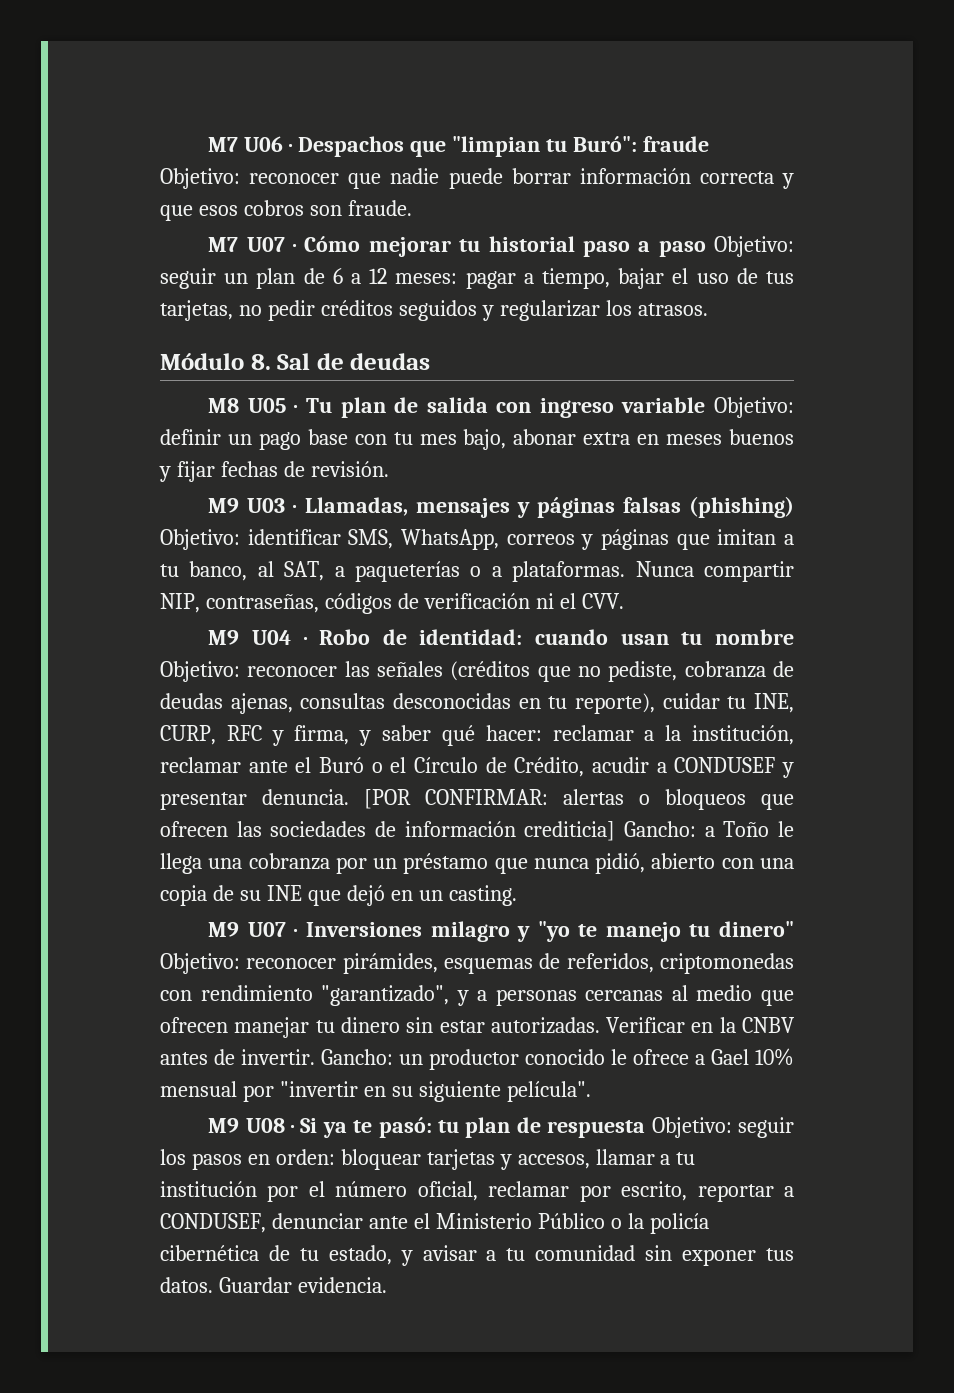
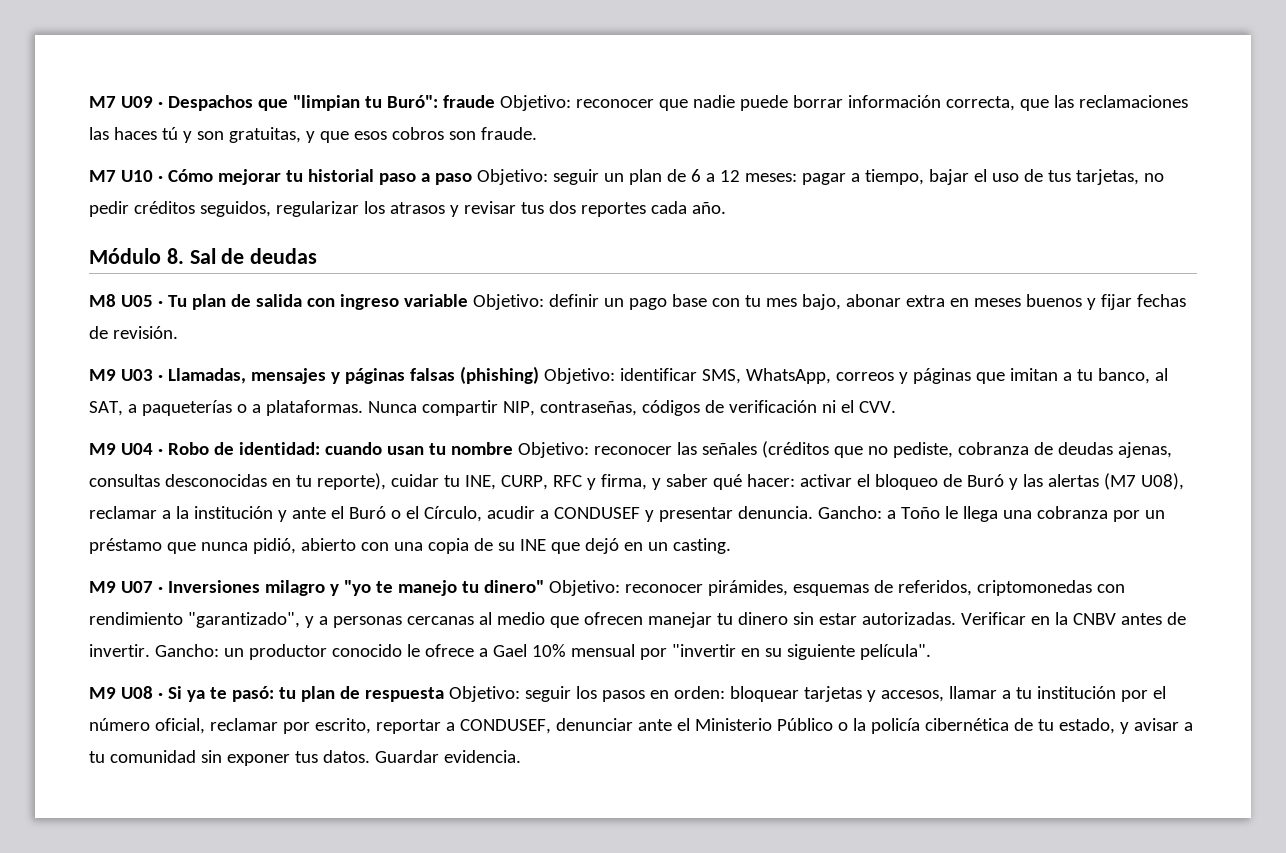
[208,136,284,152] M7 U06 -> [89,96,153,108] M7 U09
[699,171,774,184] correcta -> [945,95,1188,111] [89,127,301,143] correcta, que las reclamaciones las haces tú y son gratuitas,
[246,237,285,252] U07 -> [120,170,153,182] U10
[398,300,708,321] seguidos y regularizar los atrasos. -> [199,201,726,217] seguidos, regularizar los atrasos y revisar tus dos reportes cada año.
(542, 733) none -> [799,473,1184,490] activar el bloqueo de Buró y las alertas (M7 U08),
[692,725,794,745] [160,757,241,773] institución, reclamar -> [193,506,287,522] institución y
[414,757,585,777] Círculo de Crédito, -> [423,506,482,522] Círculo,
[364,789,794,810] [160,821,616,841] [POR CONFIRMAR: alertas o bloqueos que ofrecen las sociedades de información crediticia] -> (813, 512) none

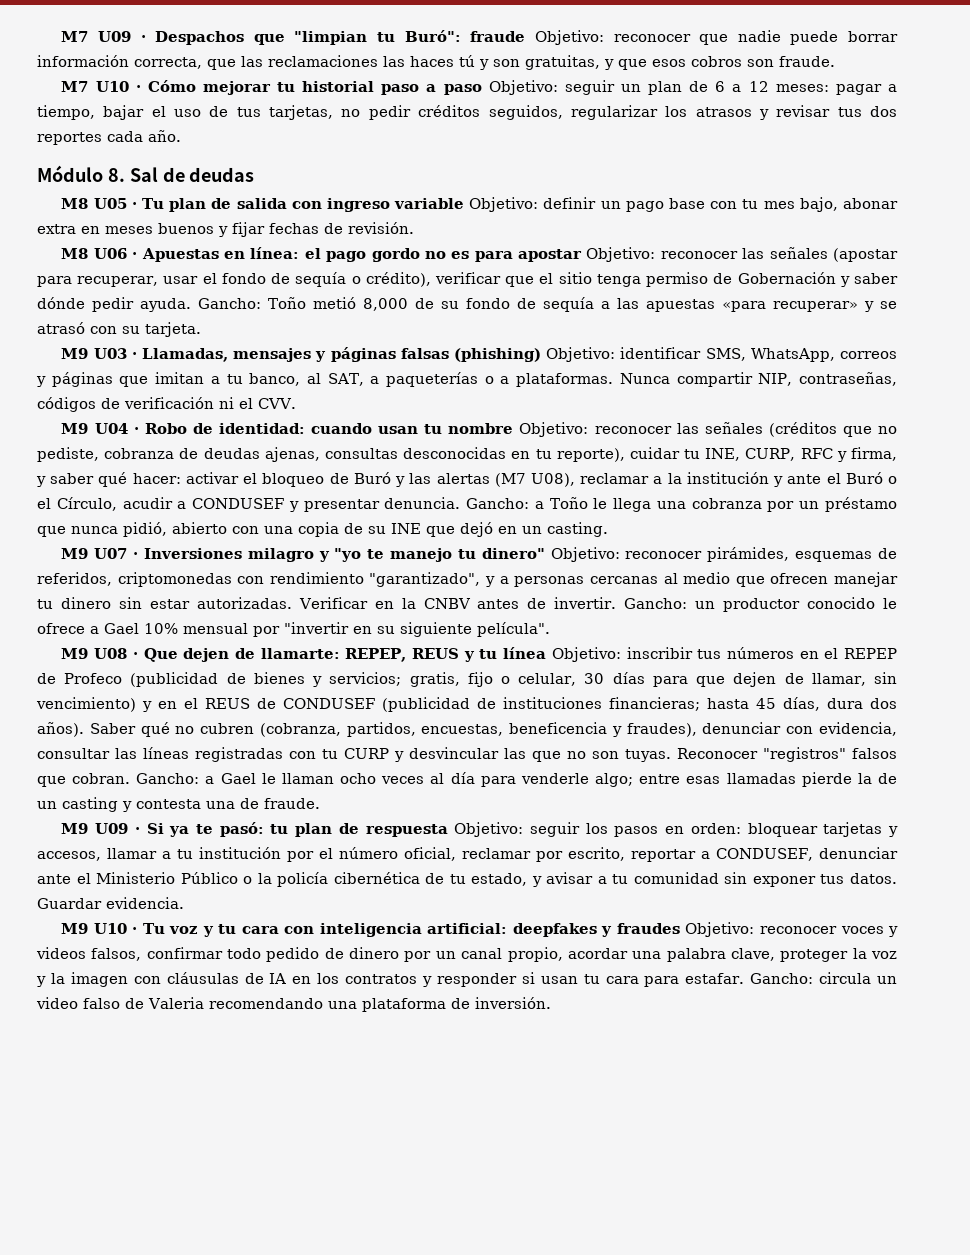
(178, 332) none -> [61,247,899,262] [37,272,899,287] [37,297,897,312] [37,322,201,337] // M8 U06 · Apuestas en línea: el pago gordo no es para apostar Objetivo: reconocer las señales (apostar para recuperar, usar el fondo de sequía o crédito), verificar que el sitio tenga permiso de Gobernación y saber dónde pedir ayuda. Gancho: Toño metió 8,000 de su fondo de sequía a las apuestas «para recuperar» y se atrasó con su tarjeta.
(163, 696) none -> [143,647,897,662] [37,672,898,687] [36,697,897,712] [37,722,897,737] [37,747,897,762] [37,772,897,787] [37,797,320,812] [61,823,140,834] Que dejen de llamarte: REPEP, REUS y tu línea Objetivo: inscribir tus números en el REPEP de Profeco (publicidad de bienes y servicios; gratis, fijo o celular, 30 días para que dejen de llamar, sin vencimiento) y en el REUS de CONDUSEF (publicidad de instituciones financieras; hasta 45 días, dura dos años). Saber qué no cubren (cobranza, partidos, encuestas, beneficencia y fraudes), denunciar con evidencia, consultar las líneas registradas con tu CURP y desvincular las que no son tuyas. Reconocer "registros" falsos que cobran. Gancho: a Gael le llaman ocho veces al día para venderle algo; entre esas llamadas pierde la de un casting y contesta una de fraude. // M9 U09 ·
(521, 756) none -> [61,922,899,937] [36,947,898,962] [36,972,898,987] [36,997,551,1012] // M9 U10 · Tu voz y tu cara con inteligencia artificial: deepfakes y fraudes Objetivo: reconocer voces y videos falsos, confirmar todo pedido de dinero por un canal propio, acordar una palabra clave, proteger la voz y la imagen con cláusulas de IA en los contratos y responder si usan tu cara para estafar. Gancho: circula un video falso de Valeria recomendando una plataforma de inversión.

